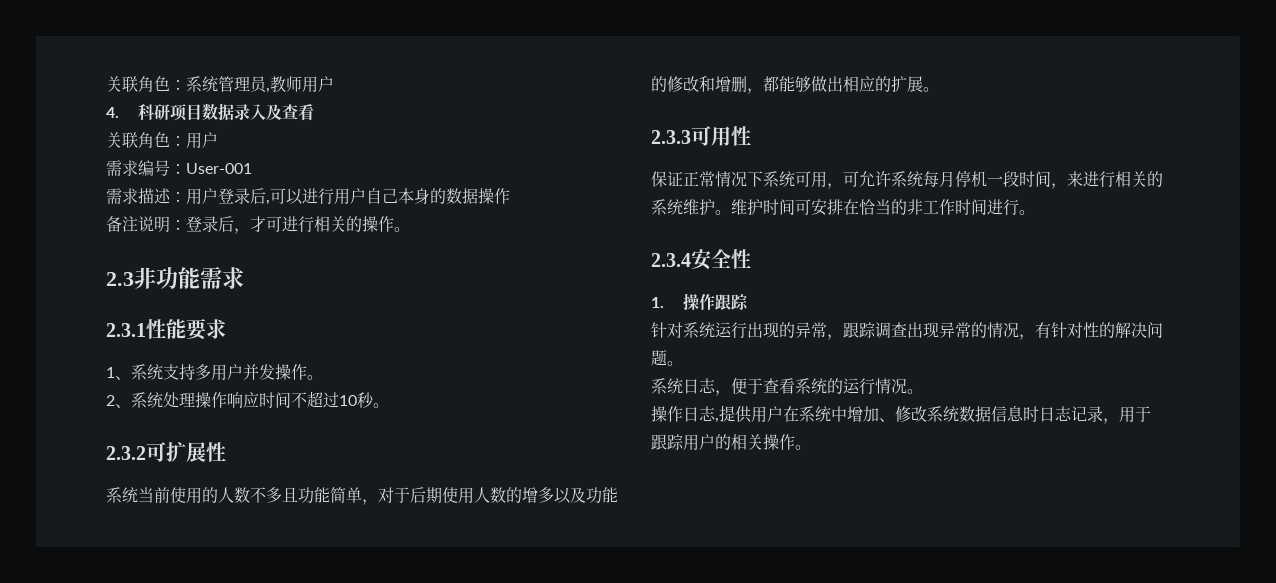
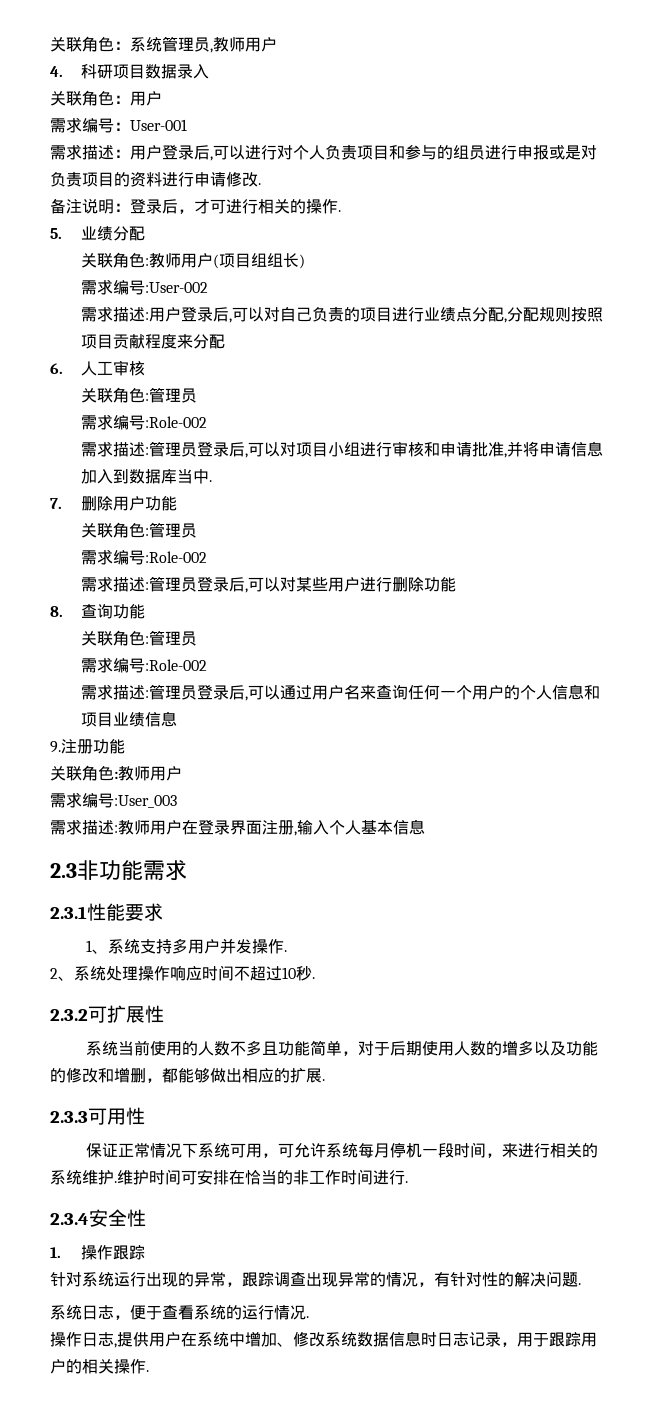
[265,104,314,121] 及查看 -> (210, 71) none
[334,188,510,205] 用户自己本身的数据操作 -> [277,144,597,160] [50,171,261,187] 对个人负责项目和参与的组员进行申报或是对负责项目的资料进行申请修改.
[394,227,410,232] 。 -> [338,210,341,212] [50,226,146,241] [81,252,306,269] [81,279,209,295] [81,306,604,323] [81,334,226,349] [50,360,146,376] [81,387,198,403] [81,414,208,430] [81,441,604,458] [81,469,213,484] [50,496,178,511] [81,522,198,538] [81,549,208,565] [81,576,457,593] [50,603,146,619] [81,630,198,646] [81,657,208,673] [81,684,601,701] [81,711,178,727] [50,739,125,754] [50,765,182,781] [50,792,177,808] [50,819,425,836] . // 5.业绩分配 // 关联角色:教师用户(项目组组长) // 需求编号:User-002 // 需求描述:用户登录后,可以对自己负责的项目进行业绩点分配,分配规则按照项目贡献程度来分配 // 6.人工审核 // 关联角色:管理员 // 需求编号:Role-002 // 需求描述:管理员登录后,可以对项目小组进行审核和申请批准,并将申请信息加入到数据库当中. // 7.删除用户功能 // 关联角色:管理员 // 需求编号:Role-002 // 需求描述:管理员登录后,可以对某些用户进行删除功能 // 8.查询功能 // 关联角色:管理员 // 需求编号:Role-002 // 需求描述:管理员登录后,可以通过用户名来查询任何一个用户的个人信息和项目业绩信息 // 9.注册功能 // 关联角色:教师用户 // 需求编号:User_003 // 需求描述:教师用户在登录界面注册,输入个人基本信息
[307,375,323,380] 。 -> [283,950,287,952] .
[373,403,389,408] 。 -> [312,977,315,979] .
[923,87,939,92] 。 -> [322,1079,325,1081] .
[715,210,731,215] 。 -> [114,1181,117,1183] .
[1019,210,1035,215] 。 -> [405,1181,408,1183] .
[667,361,683,366] 。 -> [578,1283,581,1285] .
[907,389,923,394] 。 -> [306,1316,309,1318] .
[795,445,811,450] 。 -> [146,1370,149,1372] .

